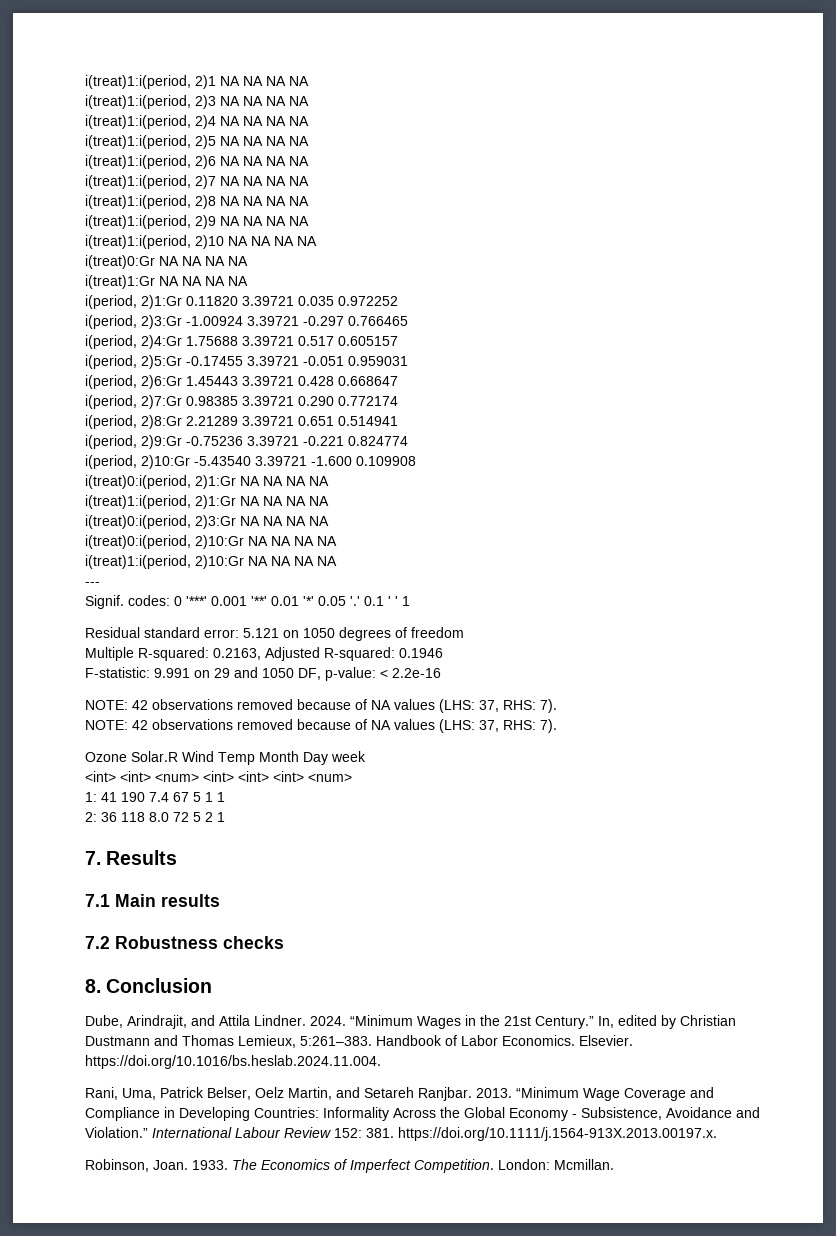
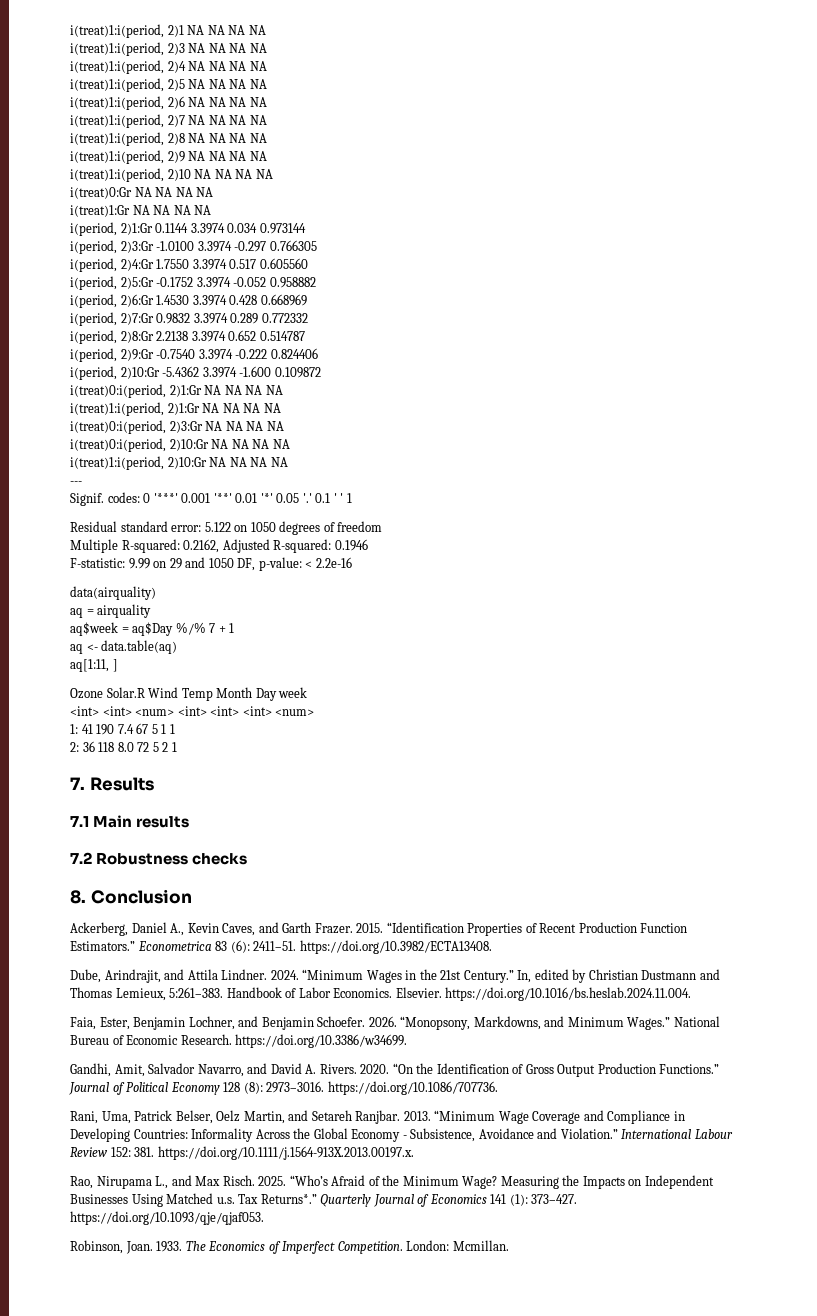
[186,296,398,306] [85,315,408,329] [85,335,398,349] [85,355,408,369] [85,375,398,389] [85,395,398,409] [85,415,398,429] [85,435,408,449] [85,455,416,469] 0.11820 3.39721 0.035 0.972252 // i(period, 2)3:Gr -1.00924 3.39721 -0.297 0.766465 // i(period, 2)4:Gr 1.75688 3.39721 0.517 0.605157 // i(period, 2)5:Gr -0.17455 3.39721 -0.051 0.959031 // i(period, 2)6:Gr 1.45443 3.39721 0.428 0.668647 // i(period, 2)7:Gr 0.98385 3.39721 0.290 0.772174 // i(period, 2)8:Gr 2.21289 3.39721 0.651 0.514941 // i(period, 2)9:Gr -0.75236 3.39721 -0.221 0.824774 // i(period, 2)10:Gr -5.43540 3.39721 -1.600 0.109908 -> [155,223,306,234] [70,240,317,254] [70,258,308,272] [70,276,316,290] [70,294,307,308] [70,312,308,326] [70,330,305,344] [70,348,318,362] [70,366,321,380] 0.1144 3.3974 0.034 0.973144 // i(period, 2)3:Gr -1.0100 3.3974 -0.297 0.766305 // i(period, 2)4:Gr 1.7550 3.3974 0.517 0.605560 // i(period, 2)5:Gr -0.1752 3.3974 -0.052 0.958882 // i(period, 2)6:Gr 1.4530 3.3974 0.428 0.668969 // i(period, 2)7:Gr 0.9832 3.3974 0.289 0.772332 // i(period, 2)8:Gr 2.2138 3.3974 0.652 0.514787 // i(period, 2)9:Gr -0.7540 3.3974 -0.222 0.824406 // i(period, 2)10:Gr -5.4362 3.3974 -1.600 0.109872
[243,628,279,638] 5.121 -> [204,522,231,532] 5.122
[213,648,261,660] 0.2163, -> [183,539,220,553] 0.2162,
[154,668,190,678] 9.991 -> [128,558,150,569] 9.99
[85,699,557,713] [85,719,557,733] NOTE: 42 observations removed because of NA values (LHS: 37, RHS: 7). // NOTE: 42 observations removed because of NA values (LHS: 37, RHS: 7). -> [70,586,156,600] [70,604,152,618] [70,622,235,636] [70,640,178,654] [70,659,118,672] data(airquality) // aq = airquality // aq$week = aq$Day %/% 7 + 1 // aq <- data.table(aq) // aq[1:11, ]
(213, 985) none -> [70,922,688,936] [70,940,492,954] // Ackerberg, Daniel A., Kevin Caves, and Garth Frazer. 2015. “Identification Properties of Recent Production Function Estimators.” Econometrica 83 (6): 2411–51. https://doi.org/10.3982/ECTA13408.
(381, 1062) none -> [70,1016,720,1030] [70,1034,408,1048] [70,1063,720,1077] [69,1081,498,1095] // Faia, Ester, Benjamin Lochner, and Benjamin Schoefer. 2026. “Monopsony, Markdowns, and Minimum Wages.” National Bureau of Economic Research. https://doi.org/10.3386/w34699. // Gandhi, Amit, Salvador Navarro, and David A. Rivers. 2020. “On the Identification of Gross Output Production Functions.” Journal of Political Economy 128 (8): 2973–3016. https://doi.org/10.1086/707736.
(717, 1134) none -> [70,1175,714,1189] [70,1193,578,1207] [70,1211,264,1225] // Rao, Nirupama L., and Max Risch. 2025. “Who’s Afraid of the Minimum Wage? Measuring the Impacts on Independent Businesses Using Matched u.s. Tax Returns*.” Quarterly Journal of Economics 141 (1): 373–427. https://doi.org/10.1093/qje/qjaf053.

